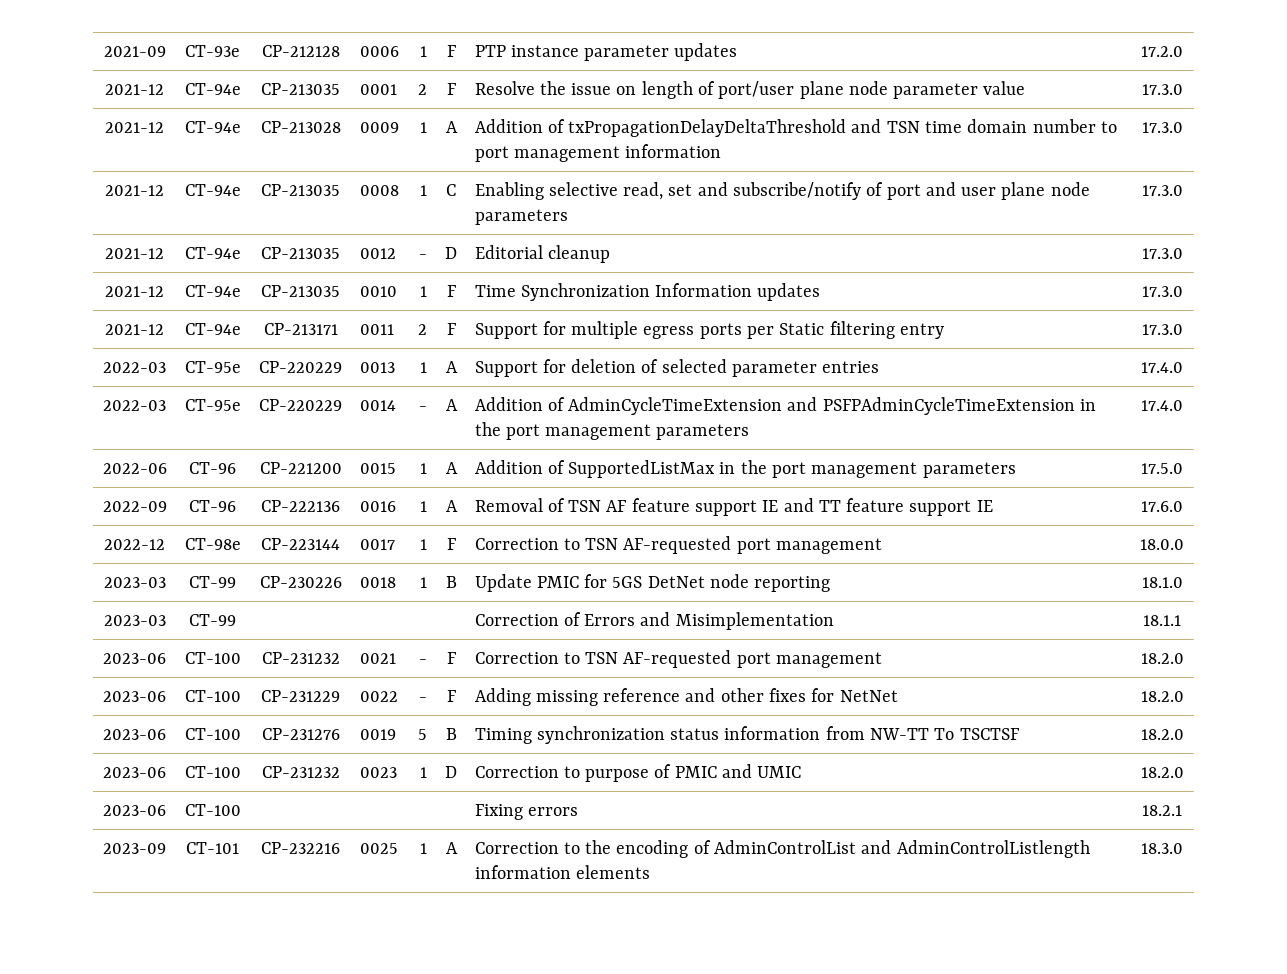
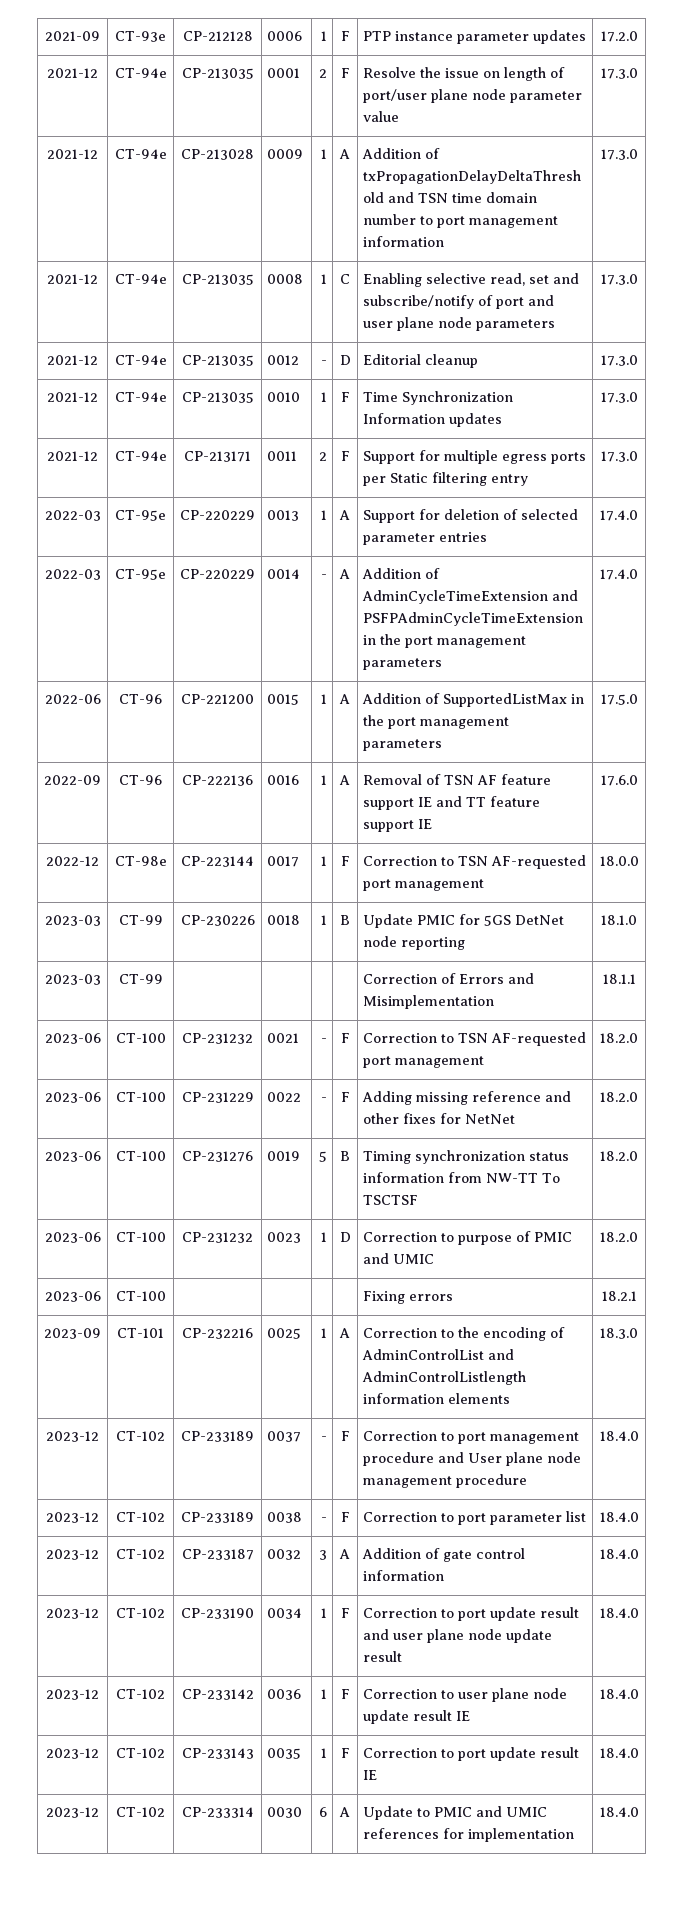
(1183, 848) none -> [46,1431,99,1442] [116,1431,165,1441] [181,1431,254,1442] [267,1431,302,1442] [320,1436,327,1441] [340,1431,350,1441] [363,1431,580,1444] [363,1452,582,1466] [363,1474,528,1488] [599,1431,639,1441] [46,1512,99,1523] [116,1512,165,1522] [181,1512,254,1523] [267,1512,303,1523] [320,1517,327,1522] [340,1512,350,1522] [363,1511,587,1525] [599,1512,639,1522] [46,1549,99,1560] [116,1549,165,1559] [181,1549,254,1560] [267,1549,302,1560] [318,1550,327,1560] [339,1549,350,1559] [362,1548,526,1562] [363,1570,445,1581] [599,1549,639,1559] [46,1608,99,1619] [116,1608,165,1618] [181,1608,254,1619] [267,1608,303,1619] [320,1608,327,1618] [340,1608,350,1618] [363,1607,580,1621] [363,1629,553,1643] [363,1651,403,1662] [599,1608,639,1618] [46,1689,99,1700] [116,1689,165,1699] [181,1689,254,1700] [267,1689,302,1700] [320,1689,327,1699] [340,1689,350,1699] [363,1688,568,1702] [363,1710,471,1724] [599,1689,639,1699] [46,1748,99,1759] [116,1748,165,1758] [181,1748,254,1759] [267,1748,302,1759] [320,1748,327,1758] [340,1748,350,1758] [363,1747,580,1761] [363,1770,378,1780] [599,1748,639,1758] [46,1807,99,1818] [116,1807,165,1817] [181,1807,254,1818] [267,1807,303,1818] [318,1807,327,1817] [339,1807,350,1817] [363,1806,548,1820] [363,1828,575,1842] [599,1807,639,1817] // 2023-12 | CT-102 | CP-233189 | 0037 | - | F | Correction to port management procedure and User plane node management procedure | 18.4.0 // 2023-12 | CT-102 | CP-233189 | 0038 | - | F | Correction to port parameter list | 18.4.0 // 2023-12 | CT-102 | CP-233187 | 0032 | 3 | A | Addition of gate control information | 18.4.0 // 2023-12 | CT-102 | CP-233190 | 0034 | 1 | F | Correction to port update result and user plane node update result | 18.4.0 // 2023-12 | CT-102 | CP-233142 | 0036 | 1 | F | Correction to user plane node update result IE | 18.4.0 // 2023-12 | CT-102 | CP-233143 | 0035 | 1 | F | Correction to port update result IE | 18.4.0 // 2023-12 | CT-102 | CP-233314 | 0030 | 6 | A | Update to PMIC and UMIC references for implementation | 18.4.0

